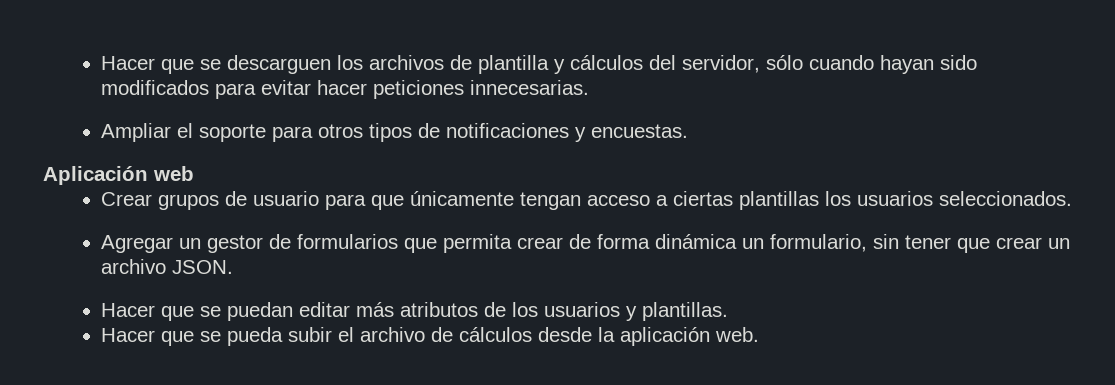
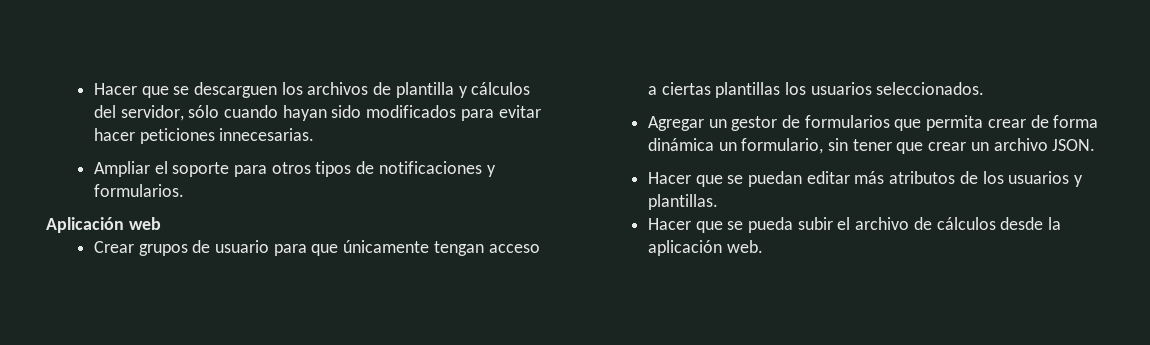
[591,124,689,138] encuestas. -> [93,184,184,197] formularios.

